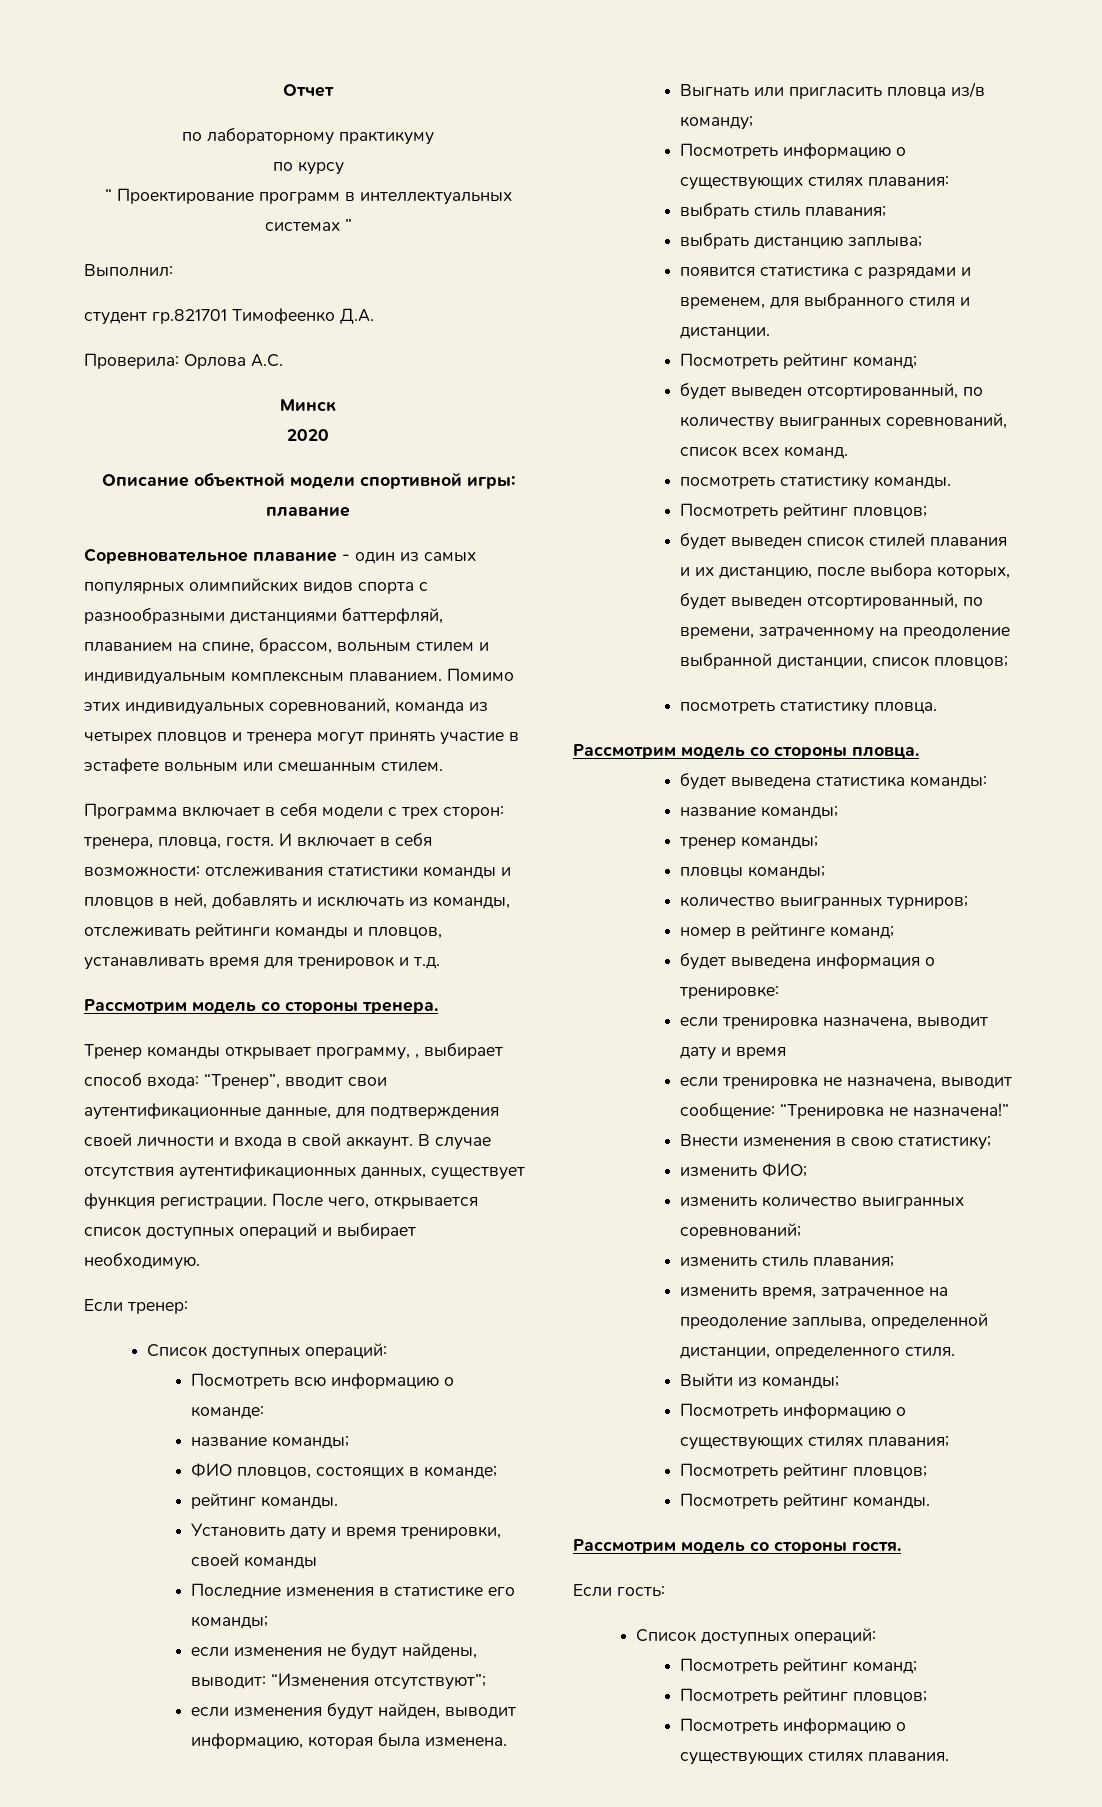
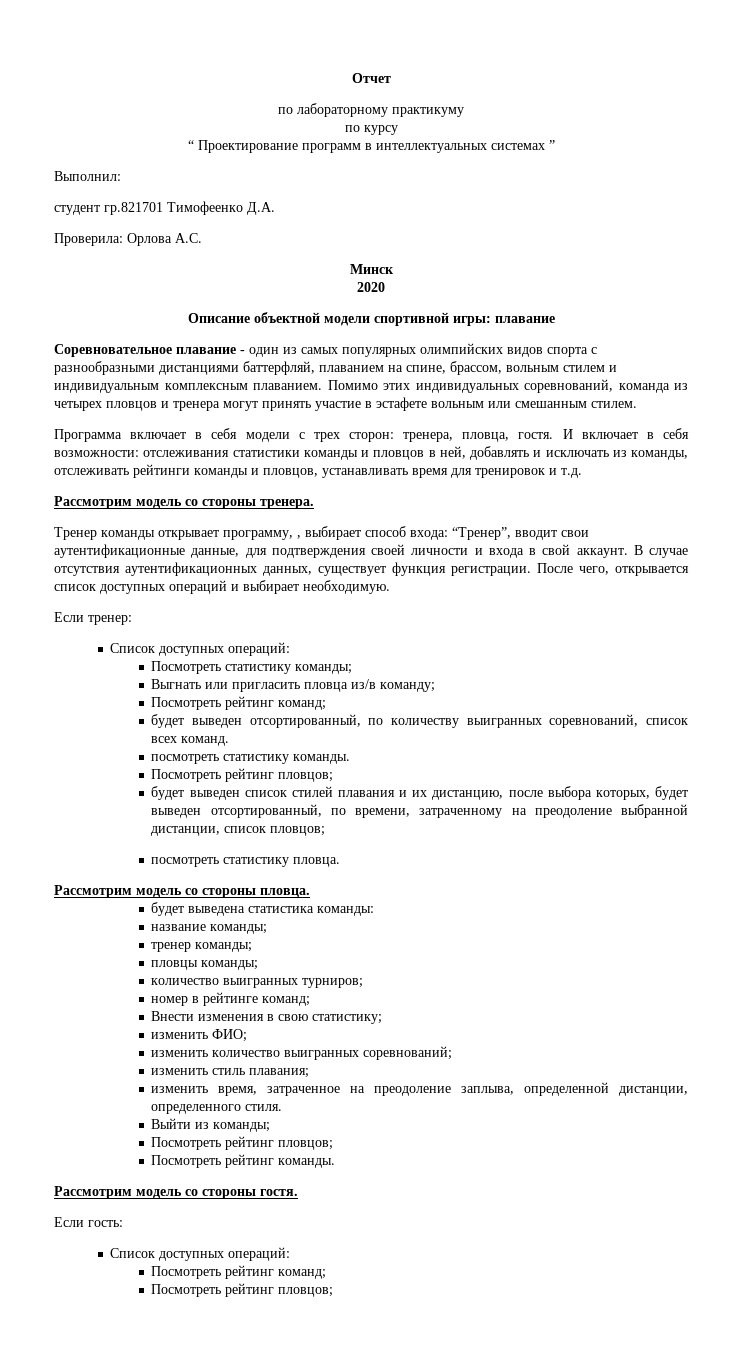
[294,1373,455,1389] [191,1406,265,1419] [191,1436,350,1449] [191,1463,498,1479] [191,1493,339,1509] [191,1523,502,1540] [191,1553,318,1569] [191,1583,516,1599] [191,1616,269,1629] [191,1642,478,1660] [191,1673,487,1690] [191,1702,517,1720] [191,1732,508,1749] всю информацию о команде: // название команды; // ФИО пловцов, состоящих в команде; // рейтинг команды. // Установить дату и время тренировки, своей команды // Последние изменения в статистике его команды; // если изменения не будут найдены, выводит: “Изменения отсутствуют”; // если изменения будут найден, выводит информацию, которая была изменена. -> [225,664,353,674] статистику команды;
[680,143,907,159] [680,176,950,190] [680,202,887,219] [680,232,923,249] [680,266,972,279] [680,292,971,309] [680,327,771,339] // Посмотреть информацию о существующих стилях плавания: // выбрать стиль плавания; // выбрать дистанцию заплыва; // появится статистика с разрядами и временем, для выбранного стиля и дистанции. -> (436, 687) none
[680,952,936,970] [679,986,780,999] [680,1016,989,1029] [680,1047,787,1060] [680,1076,1013,1089] [680,1102,1010,1119] // будет выведена информация о тренировке: // если тренировка назначена, выводит дату и время // если тренировка не назначена, выводит сообщение: “Тренировка не назначена!” -> (311, 1001) none
[680,1403,907,1419] [680,1436,950,1450] // Посмотреть информацию о существующих стилях плавания; -> (271, 1127) none
[680,1718,907,1734] [680,1752,950,1765] // Посмотреть информацию о существующих стилях плавания. -> (334, 1292) none

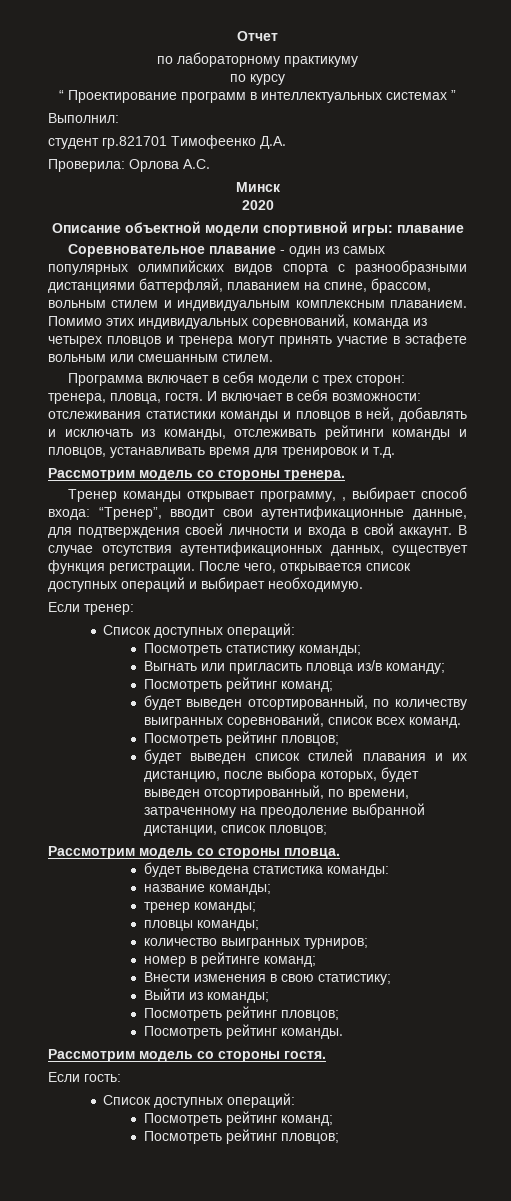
[151,754,351,764] // посмотреть статистику команды. -> (461, 722) none
[151,857,341,867] // посмотреть статистику пловца. -> (327, 830) none
[151,1029,248,1042] [151,1046,453,1060] [151,1068,310,1078] [151,1082,688,1096] [151,1104,283,1114] // изменить ФИО; // изменить количество выигранных соревнований; // изменить стиль плавания; // изменить время, затраченное на преодоление заплыва, определенной дистанции, определенного стиля. -> (391, 979) none

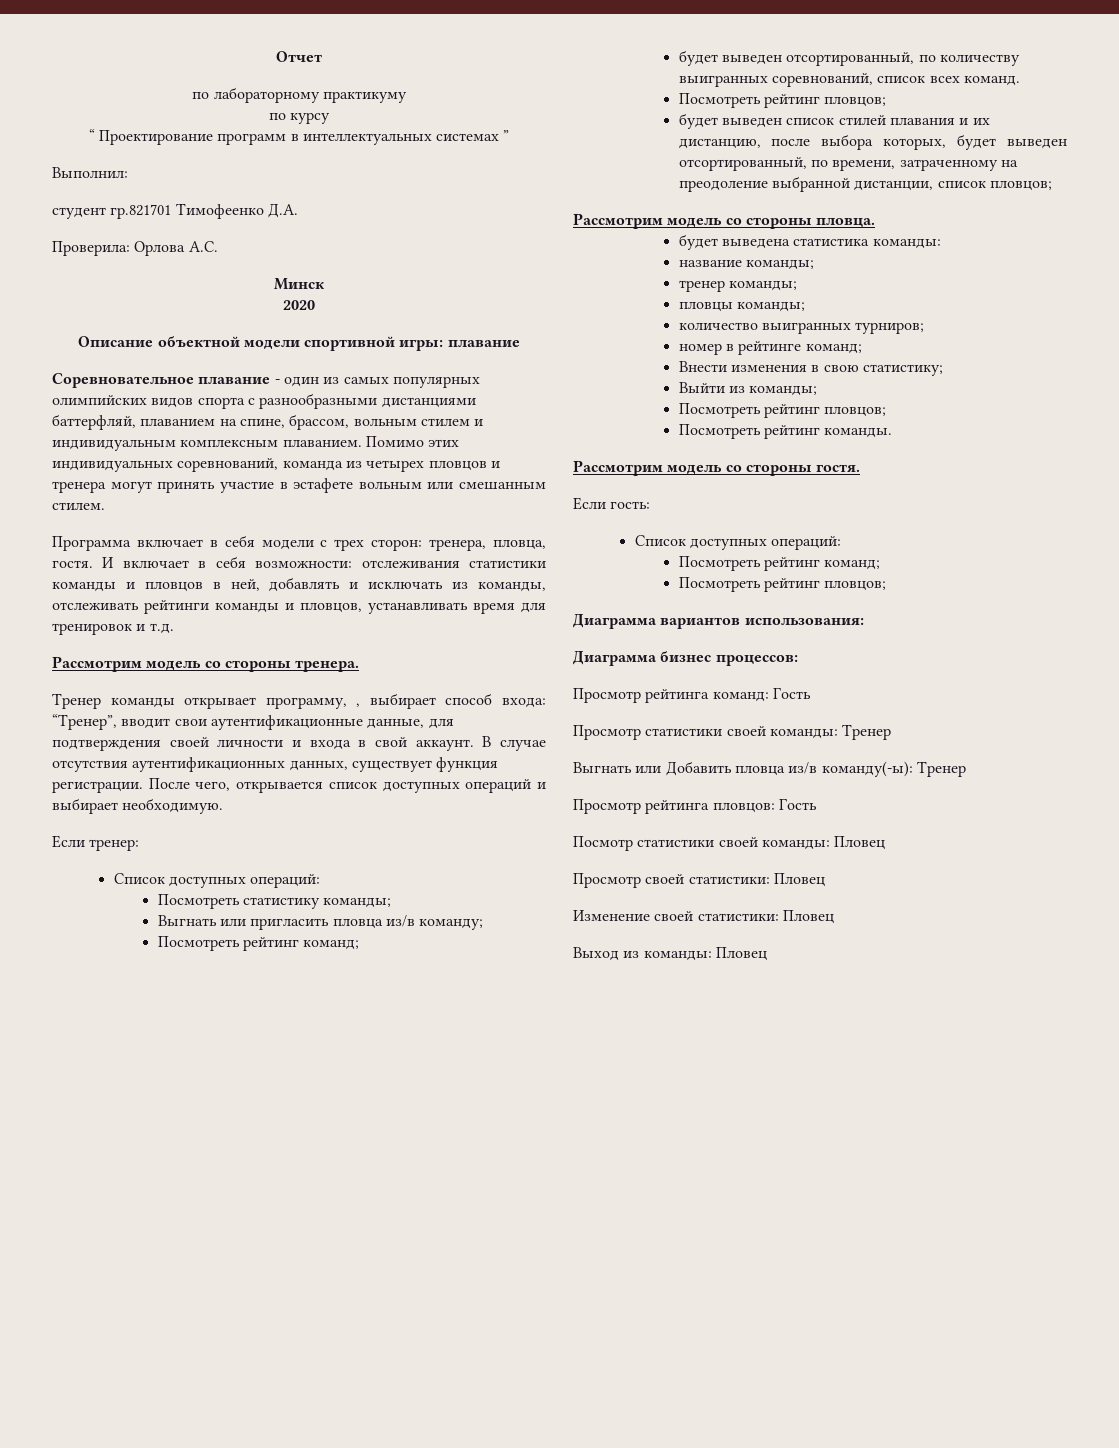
(339, 1138) none -> [573,614,864,629] [573,651,798,666] [573,687,811,703] [573,724,892,740] [573,761,966,777] [573,798,817,814] [573,836,886,851] [573,873,825,888] [573,910,834,924] [573,947,767,961] // Диаграмма вариантов использования: // Диаграмма бизнес процессов: // Просмотр рейтинга команд: Гость // Просмотр статистики своей команды: Тренер // Выгнать или Добавить пловца из/в команду(-ы): Тренер // Просмотр рейтинга пловцов: Гость // Посмотр статистики своей команды: Пловец // Просмотр своей статистики: Пловец // Изменение своей статистики: Пловец // Выход из команды: Пловец

